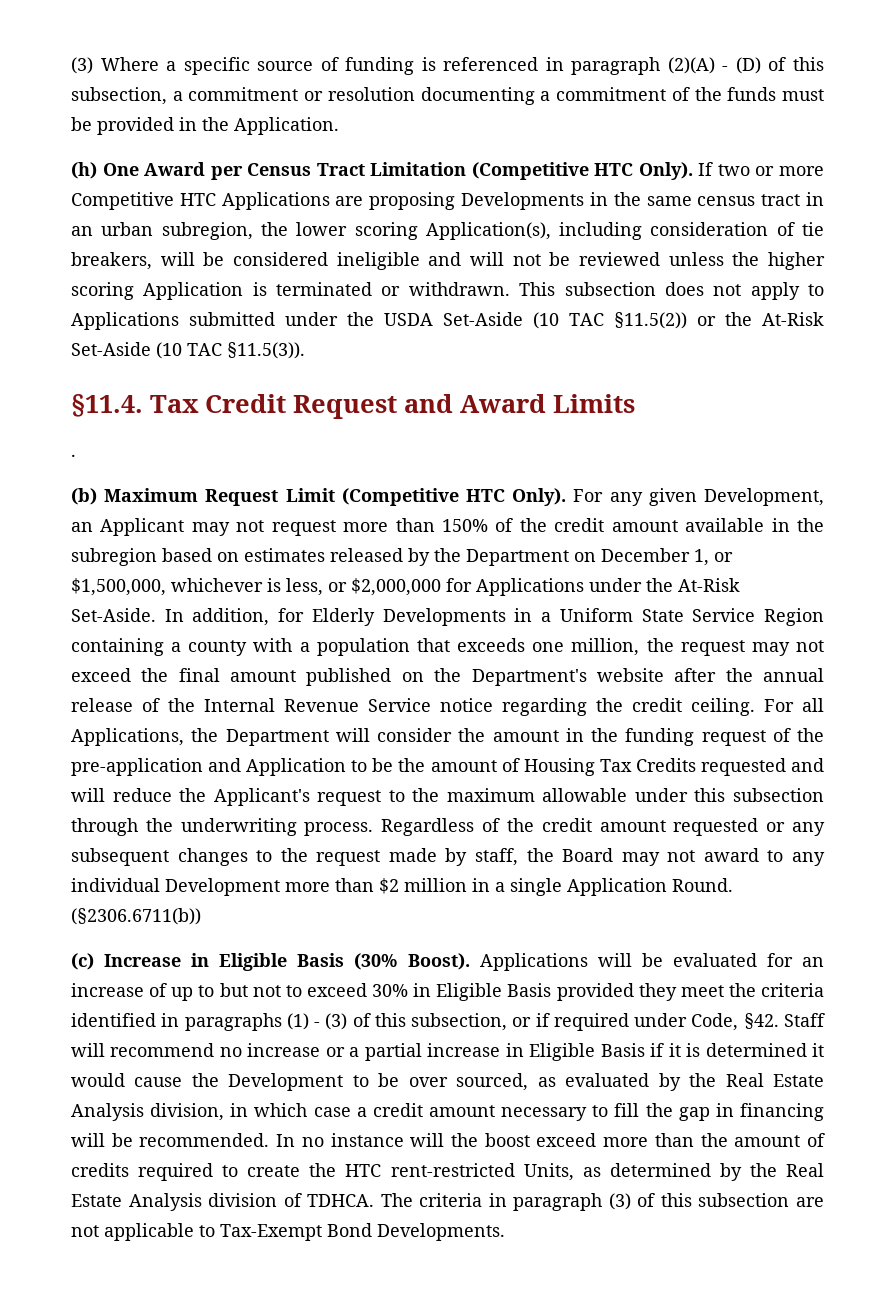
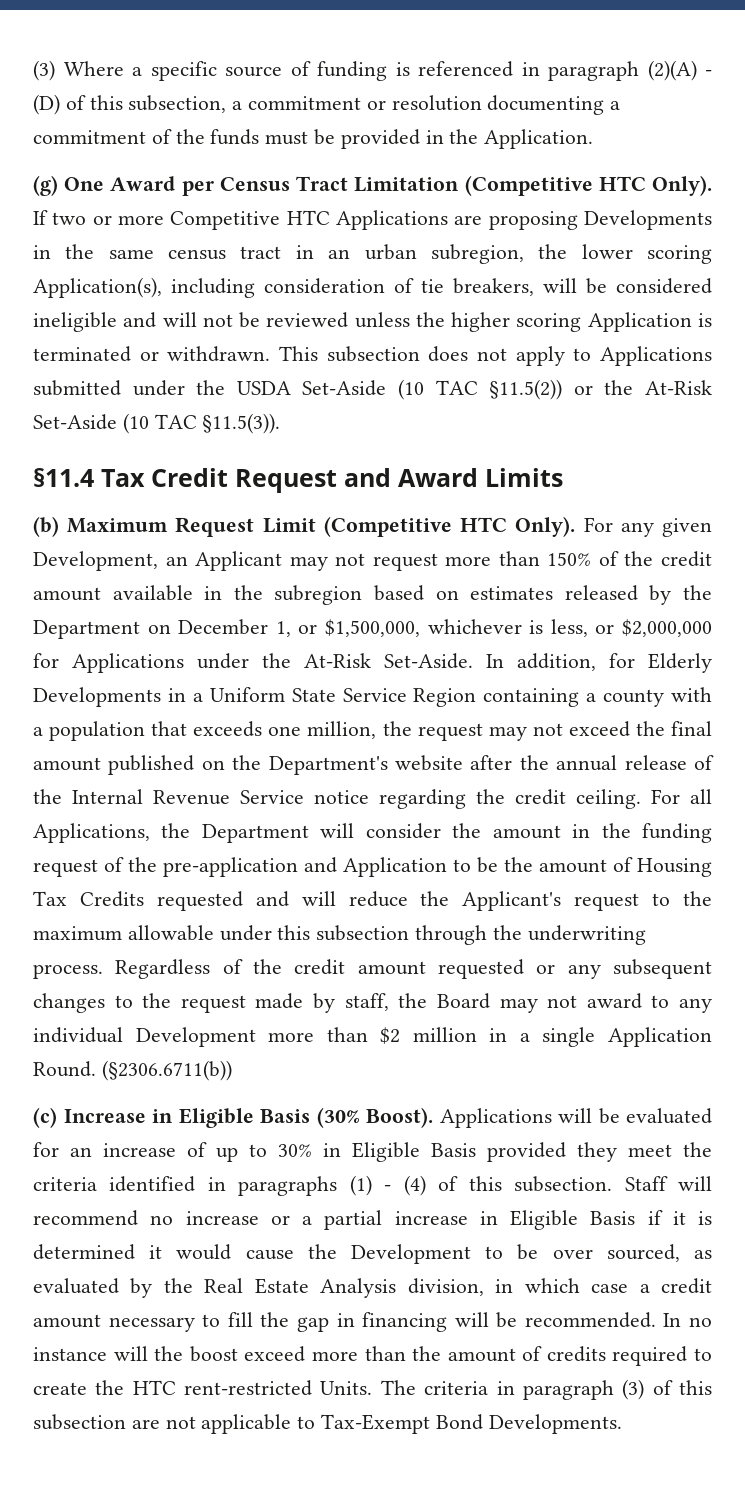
[71,162,97,179] (h) -> [33,175,58,196] (g)
[71,394,143,417] §11.4. -> [33,468,94,487] §11.4
[71,454,76,457] // . -> (563, 477) none
[219,983,367,997] but not to exceed -> (267, 1150) none
[325,1013,779,1031] (3) of this subsection, or if required under Code, §42. -> [403,1175,613,1196] (4) of this subsection.
[523,1163,825,1181] [71,1193,375,1211] Units, as determined by the Real Estate Analysis division of TDHCA. -> [320,1381,373,1395] Units.

